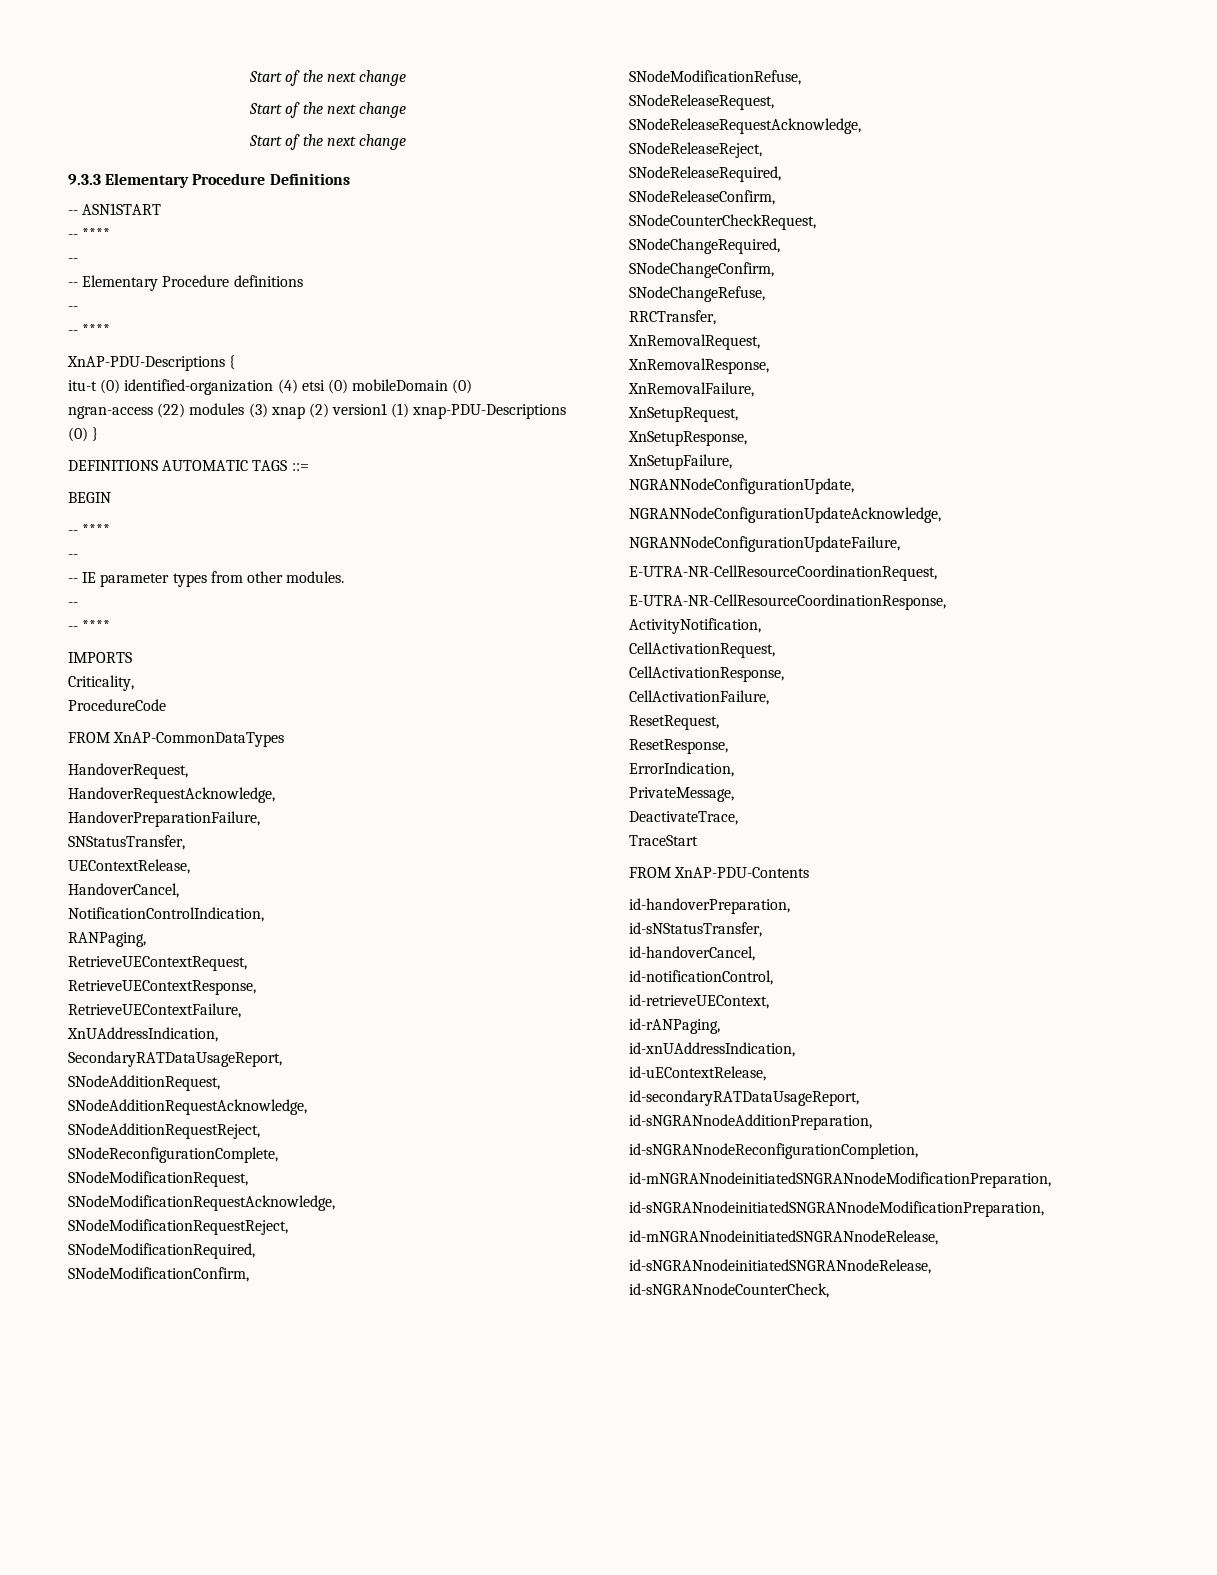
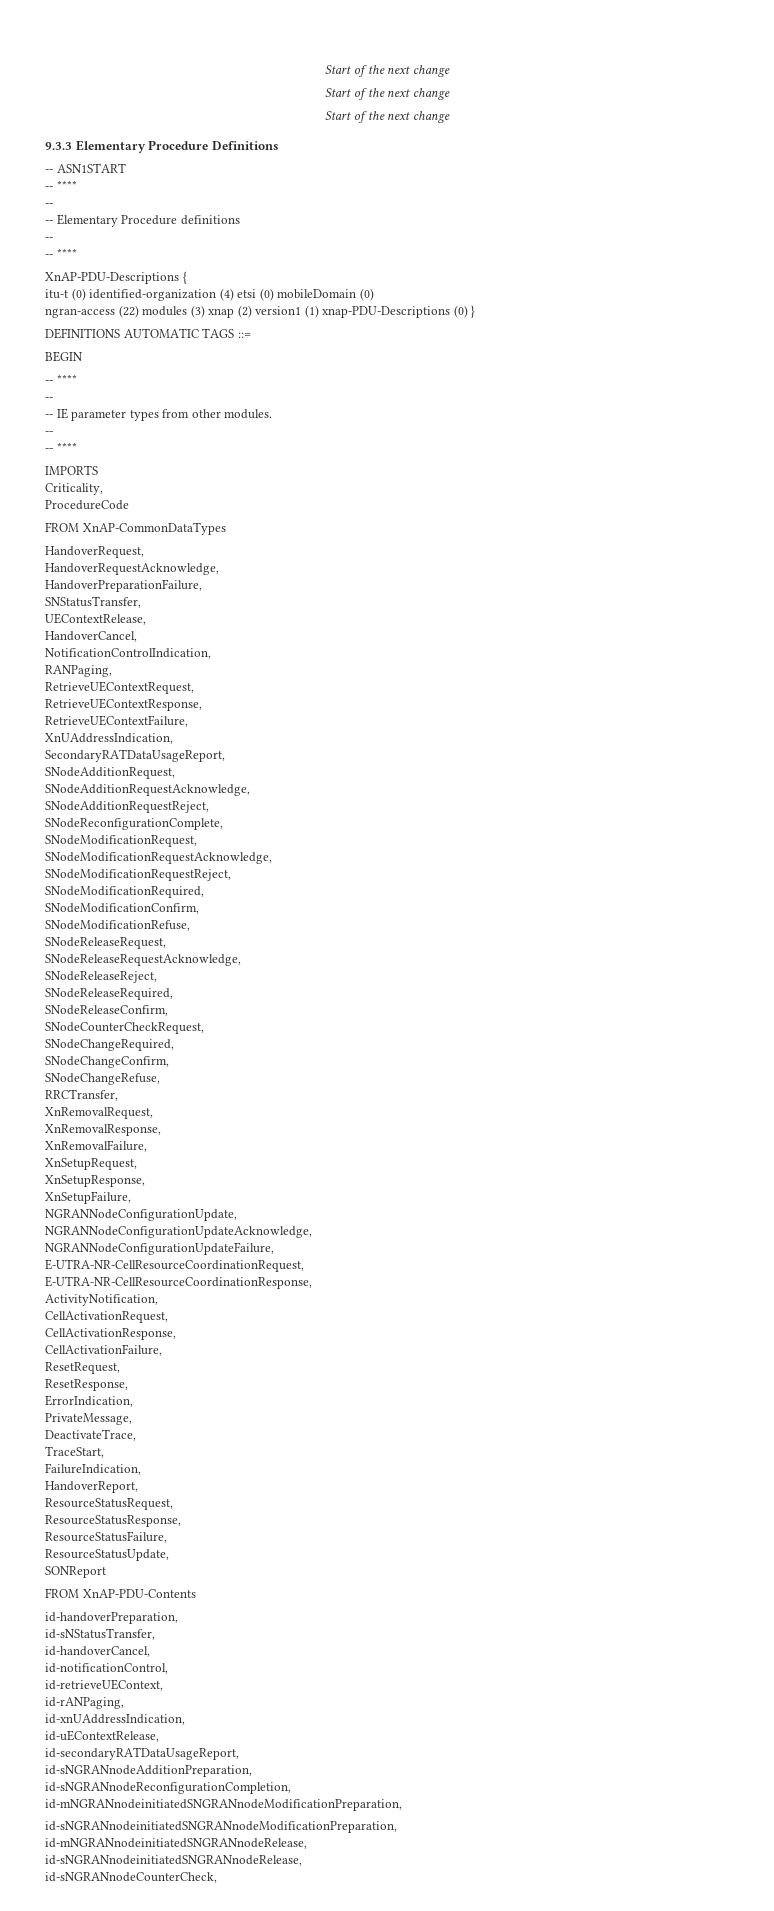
[629,835,698,846] TraceStart -> [45,1446,104,1458] [45,1463,141,1475] [45,1481,138,1493] [45,1498,173,1510] [45,1515,181,1527] [45,1531,167,1543] [45,1549,169,1561] [45,1566,106,1578] TraceStart, // FailureIndication, // HandoverReport, // ResourceStatusRequest, // ResourceStatusResponse, // ResourceStatusFailure, // ResourceStatusUpdate, // SONReport

